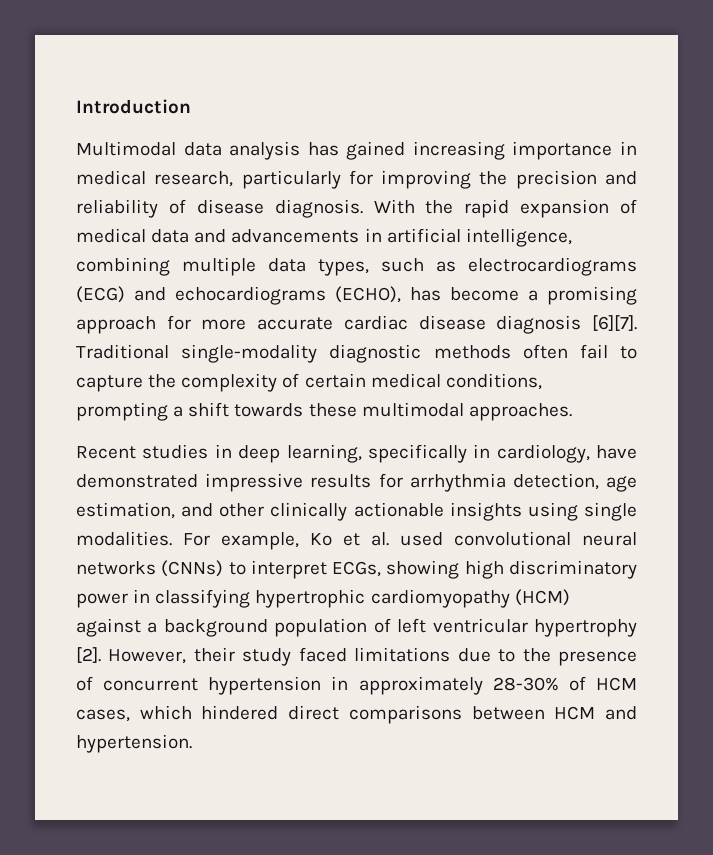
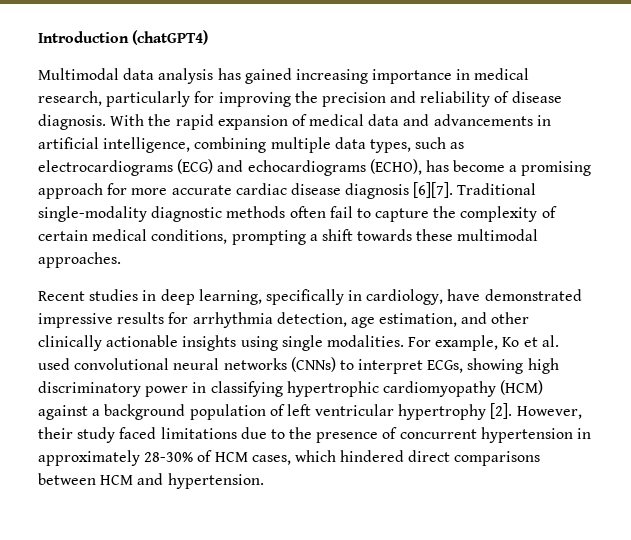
(191, 106) none -> [132,30,209,45] (chatGPT4)

